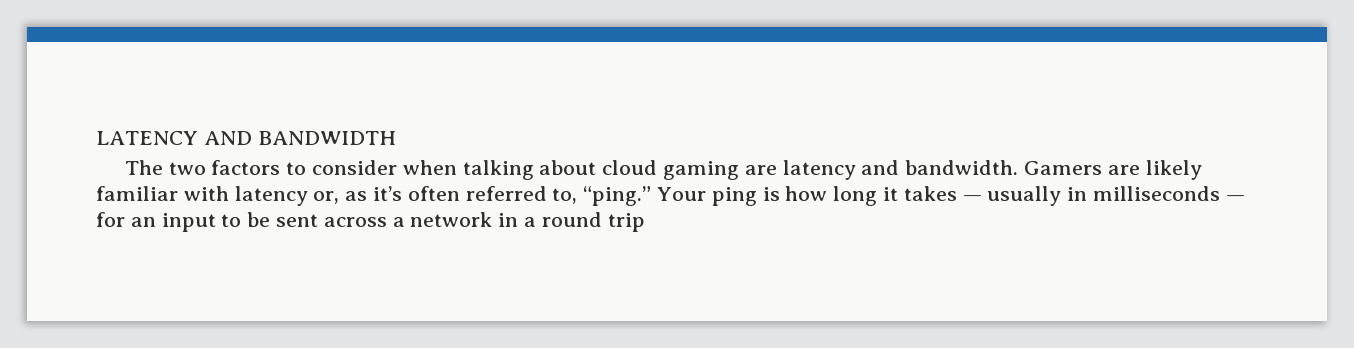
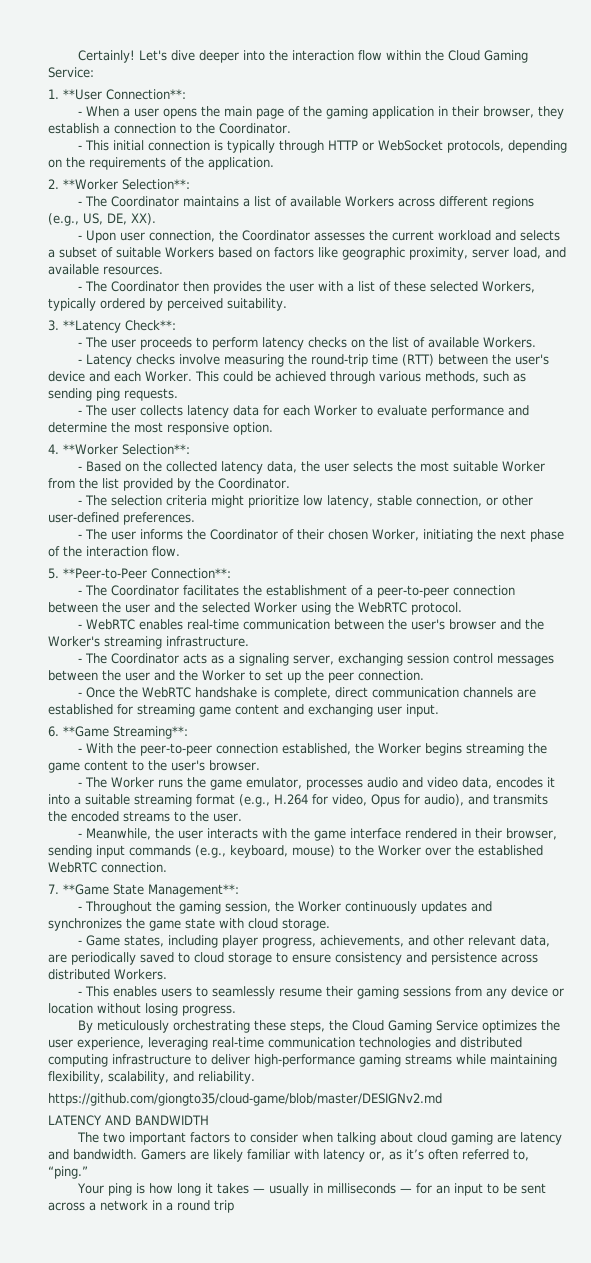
(96, 138) none -> [78,50,529,63] [48,67,94,78] [48,89,186,100] [78,106,565,119] [48,123,291,134] [78,140,568,153] [48,157,274,170] [48,179,190,190] [78,196,535,209] [48,213,156,226] [78,230,561,243] [48,247,566,260] [48,264,163,275] [78,281,536,294] [48,298,287,311] [48,320,176,333] [78,337,537,350] [78,354,550,367] [48,371,526,384] [48,388,178,401] [78,405,530,418] [48,422,273,435] [48,444,190,455] [78,461,546,474] [48,478,290,491] [78,495,534,508] [48,512,195,525] [78,529,565,542] [48,546,180,557] [48,568,231,579] [78,585,516,598] [48,602,462,615] [78,619,545,630] [48,636,249,649] [78,653,555,666] [48,670,424,683] [78,687,537,700] [48,704,439,717] [48,726,188,739] [78,743,548,756] [48,760,260,773] [78,777,556,790] [48,794,548,807] [48,811,242,822] [78,828,558,841] [48,845,543,858] [48,862,167,873] [48,884,239,897] [78,901,493,914] [48,918,330,931] [78,935,551,948] [48,952,538,965] [48,969,167,980] [78,986,565,999] [48,1003,236,1016] [78,1020,561,1033] [48,1037,522,1050] [48,1054,557,1067] [48,1071,255,1084] [48,1093,442,1106] Certainly! Let's dive deeper into the interaction flow within the Cloud Gaming Service: // 1. **User Connection**: // - When a user opens the main page of the gaming application in their browser, they establish a connection to the Coordinator. // - This initial connection is typically through HTTP or WebSocket protocols, depending on the requirements of the application. // 2. **Worker Selection**: // - The Coordinator maintains a list of available Workers across different regions (e.g., US, DE, XX). // - Upon user connection, the Coordinator assesses the current workload and selects a subset of suitable Workers based on factors like geographic proximity, server load, and available resources. // - The Coordinator then provides the user with a list of these selected Workers, typically ordered by perceived suitability. // 3. **Latency Check**: // - The user proceeds to perform latency checks on the list of available Workers. // - Latency checks involve measuring the round-trip time (RTT) between the user's device and each Worker. This could be achieved through various methods, such as sending ping requests. // - The user collects latency data for each Worker to evaluate performance and determine the most responsive option. // 4. **Worker Selection**: // - Based on the collected latency data, the user selects the most suitable Worker from the list provided by the Coordinator. // - The selection criteria might prioritize low latency, stable connection, or other user-defined preferences. // - The user informs the Coordinator of their chosen Worker, initiating the next phase of the interaction flow. // 5. **Peer-to-Peer Connection**: // - The Coordinator facilitates the establishment of a peer-to-peer connection between the user and the selected Worker using the WebRTC protocol. // - WebRTC enables real-time communication between the user's browser and the Worker's streaming infrastructure. // - The Coordinator acts as a signaling server, exchanging session control messages between the user and the Worker to set up the peer connection. // - Once the WebRTC handshake is complete, direct communication channels are established for streaming game content and exchanging user input. // 6. **Game Streaming**: // - With the peer-to-peer connection established, the Worker begins streaming the game content to the user's browser. // - The Worker runs the game emulator, processes audio and video data, encodes it into a suitable streaming format (e.g., H.264 for video, Opus for audio), and transmits the encoded streams to the user. // - Meanwhile, the user interacts with the game interface rendered in their browser, sending input commands (e.g., keyboard, mouse) to the Worker over the established WebRTC connection. // 7. **Game State Management**: // - Throughout the gaming session, the Worker continuously updates and synchronizes the game state with cloud storage. // - Game states, including player progress, achievements, and other relevant data, are periodically saved to cloud storage to ensure consistency and persistence across distributed Workers. // - This enables users to seamlessly resume their gaming sessions from any device or location without losing progress. // By meticulously orchestrating these steps, the Cloud Gaming Service optimizes the user experience, leveraging real-time communication technologies and distributed computing infrastructure to deliver high-performance gaming streams while maintaining flexibility, scalability, and reliability. // https://github.com/giongto35/cloud-game/blob/master/DESIGNv2.md //
(206, 168) none -> [129,1132,187,1145] important
(652, 196) none -> (88, 1172) //

